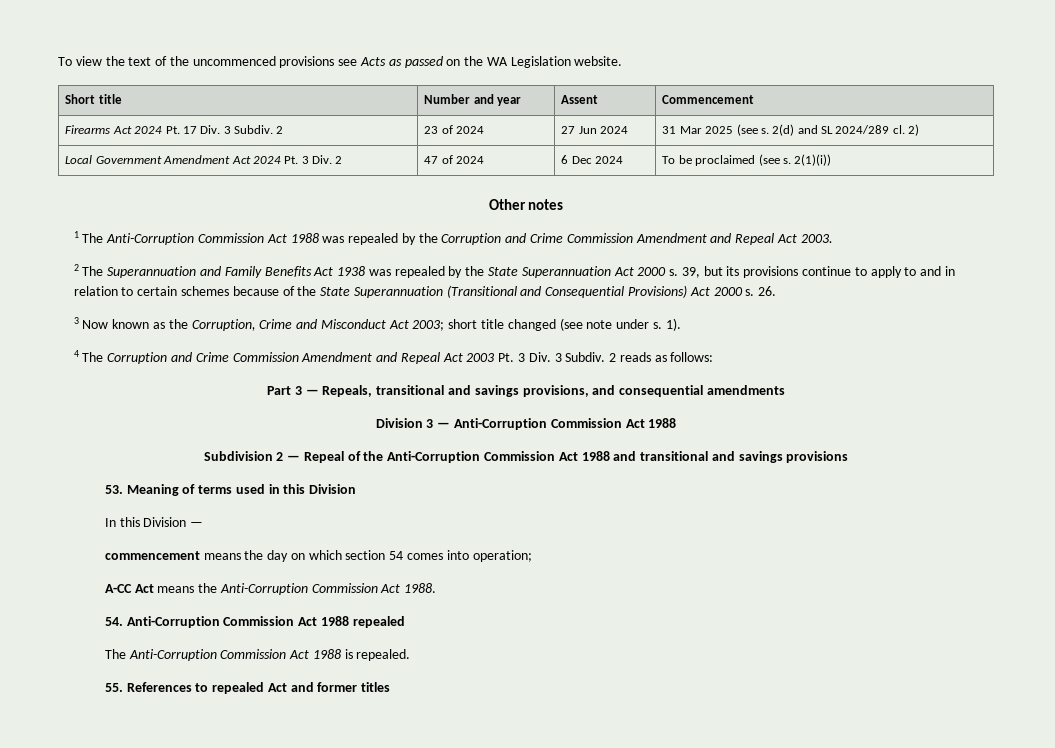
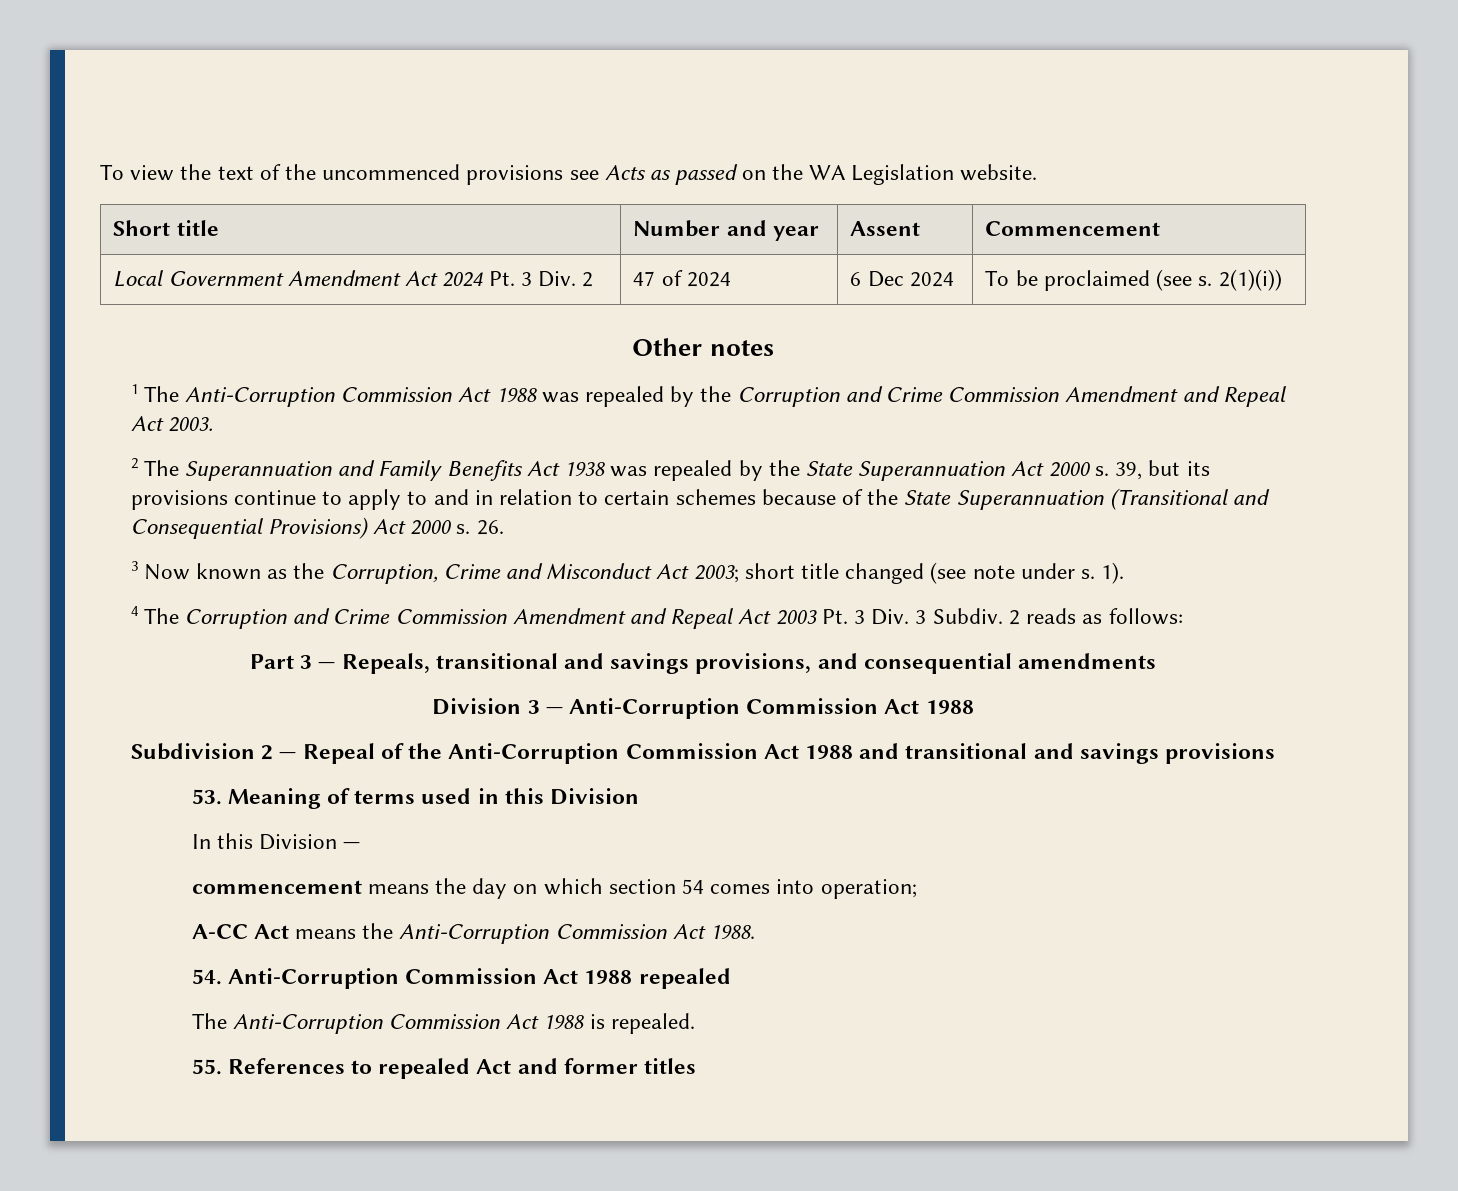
[65,125,284,134] [424,125,485,134] [561,126,629,134] [662,124,920,136] // Firearms Act 2024 Pt. 17 Div. 3 Subdiv. 2 | 23 of 2024 | 27 Jun 2024 | 31 Mar 2025 (see s. 2(d) and SL 2024/289 cl. 2) -> (1161, 228) none

